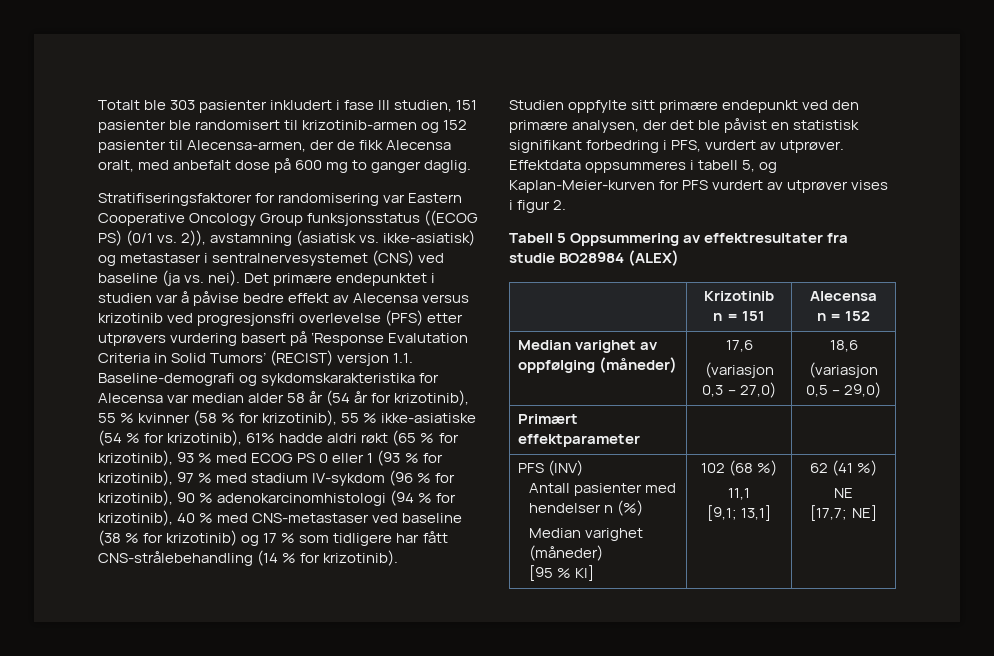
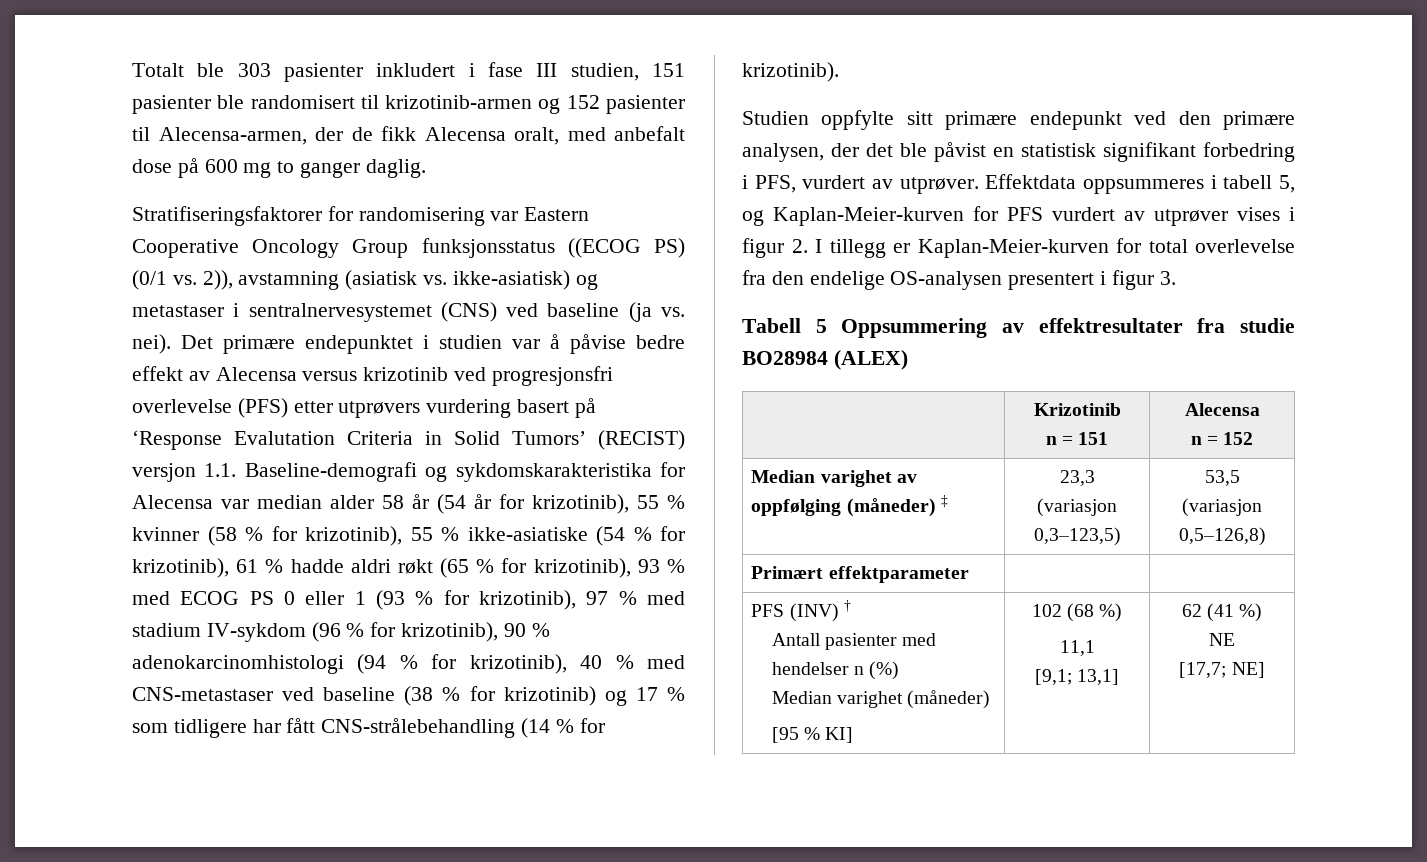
[246,433,276,443] 61% -> [236,559,284,573] 61 %
(567, 205) none -> [815,238,1295,258] [742,270,1176,290] I tillegg er Kaplan-Meier-kurven for total overlevelse fra den endelige OS-analysen presentert i figur 3.
[725,340,753,352] [704,362,774,378] [702,382,776,398] [829,340,858,352] [809,362,878,378] [805,382,882,398] | 17,6 // (variasjon 0,3 – 27,0) | 18,6 // (variasjon 0,5 – 29,0) -> [940,495,948,507] [1059,470,1095,486] [1037,498,1117,517] [1033,527,1121,546] [1204,470,1240,486] [1182,498,1262,517] [1178,527,1266,546] ‡ | 23,3 // (variasjon 0,3–123,5) | 53,5 // (variasjon 0,5–126,8)
(583, 468) none -> [843,600,851,612] †

